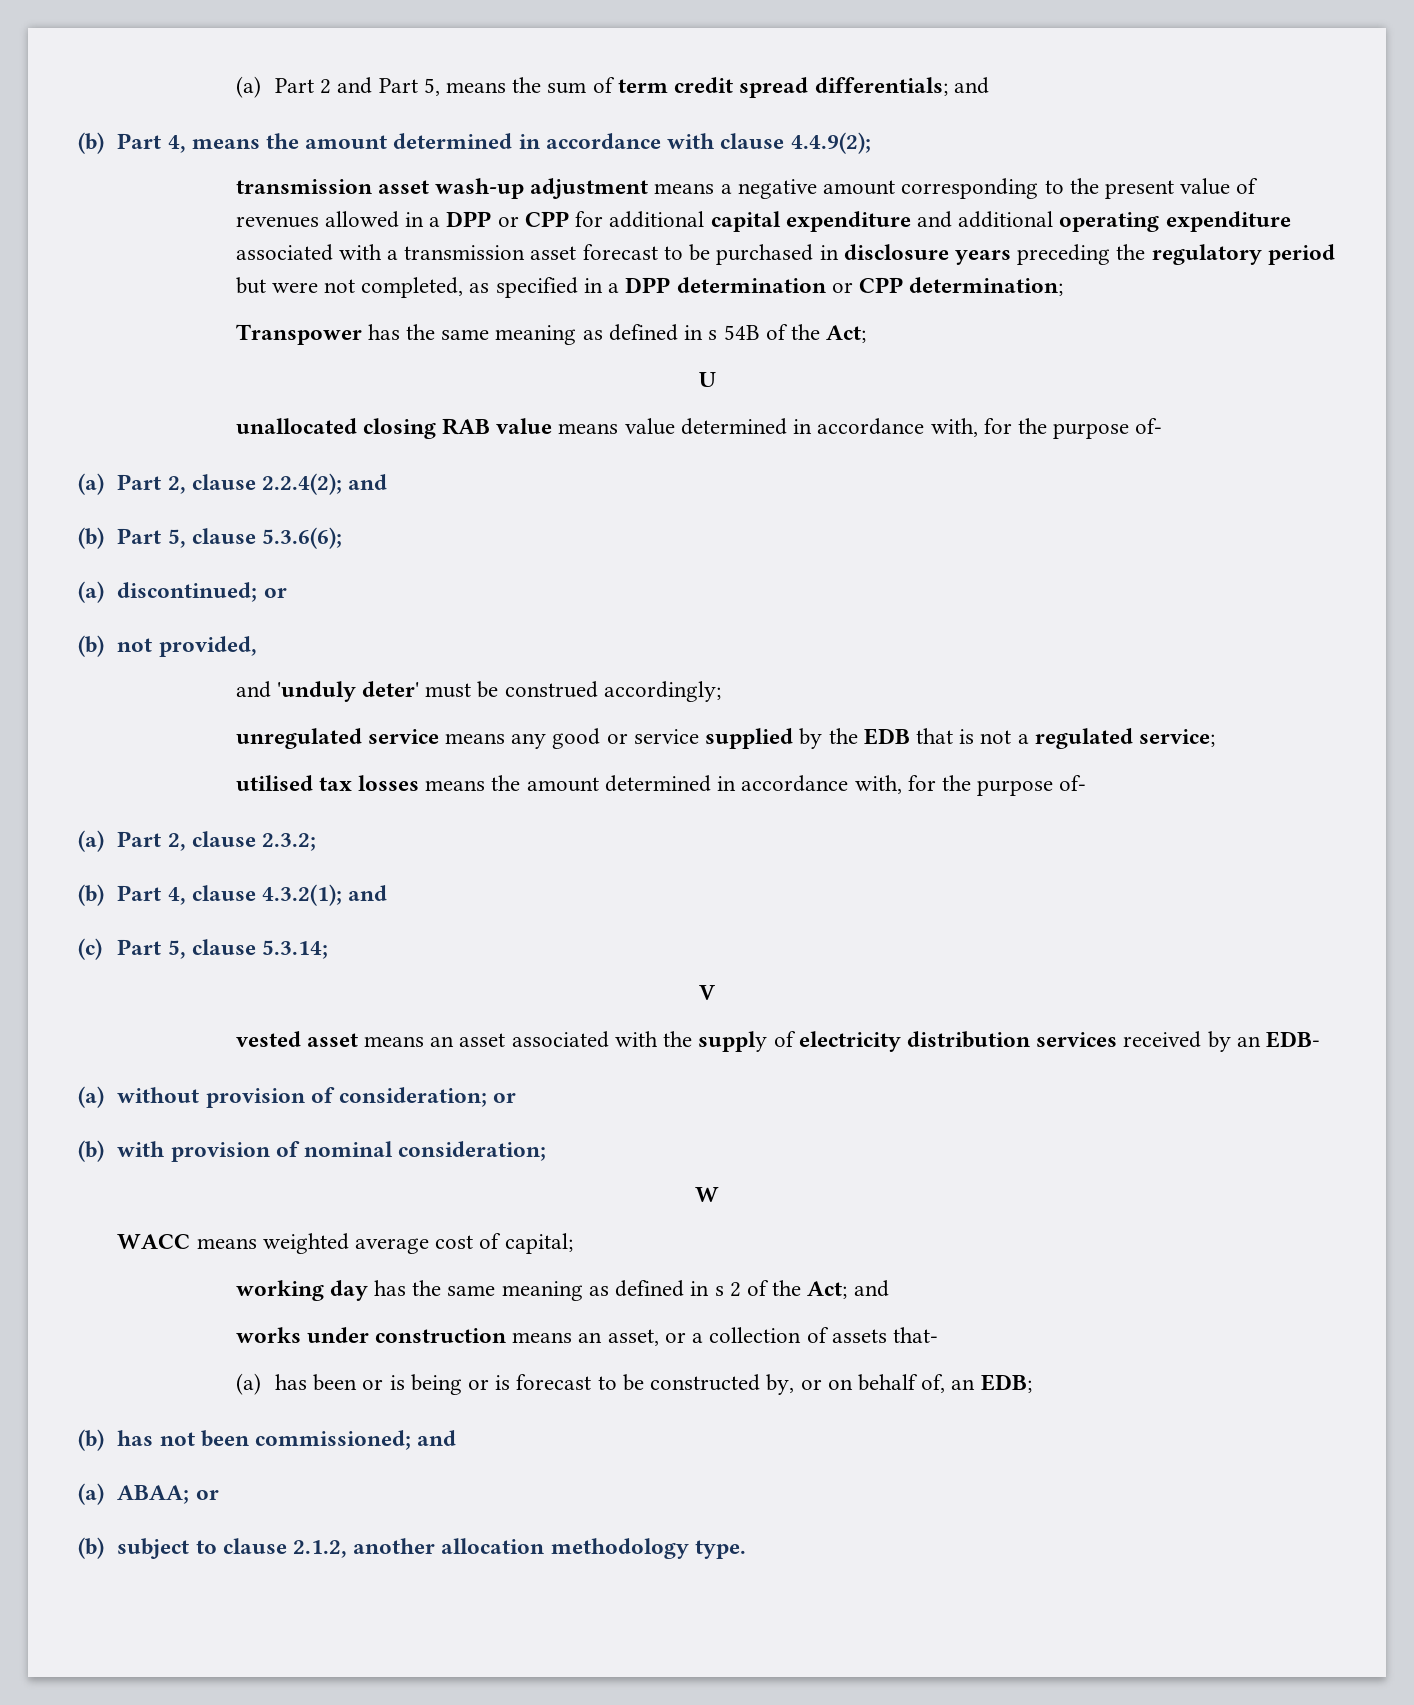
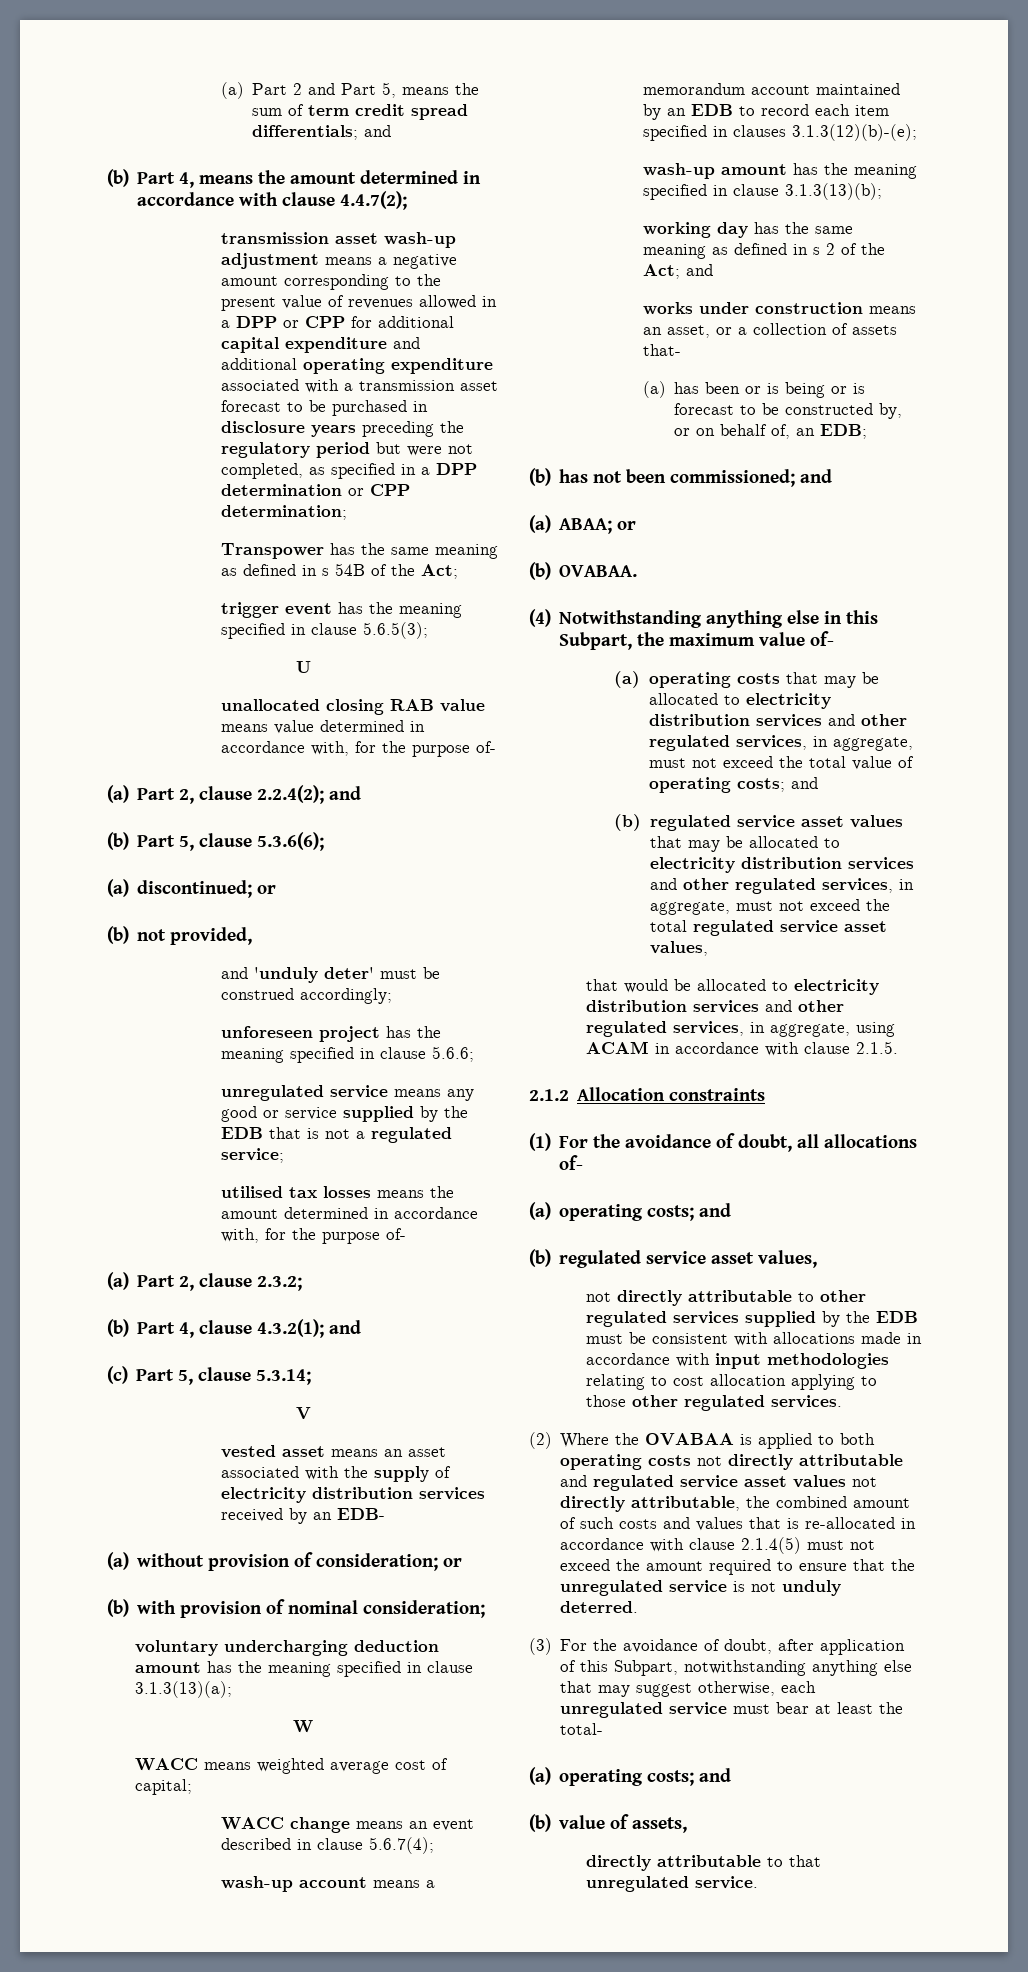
[790,132,871,154] 4.4.9(2); -> [340,191,408,210] 4.4.7(2);
(867, 334) none -> [220,602,462,618] [220,622,428,639] // trigger event has the meaning specified in clause 5.6.5(3);
(721, 691) none -> [220,1026,441,1042] [220,1046,474,1063] // unforeseen project has the meaning specified in clause 5.6.6;
(547, 1151) none -> [135,1640,440,1656] [135,1661,474,1677] [135,1681,233,1698] // voluntary undercharging deduction amount has the meaning specified in clause 3.1.3(13)(a);
(573, 1243) none -> [220,1817,474,1833] [220,1837,434,1854] [220,1876,435,1892] [642,83,900,95] [642,104,889,120] [642,124,917,141] [642,163,917,179] [642,183,882,200] // WACC change means an event described in clause 5.6.7(4); // wash-up account means a memorandum account maintained by an EDB to record each item specified in clauses 3.1.3(12)(b)-(e); // wash-up amount has the meaning specified in clause 3.1.3(13)(b);
[117,1538,746,1559] subject to clause 2.1.2, another allocation methodology type. -> [559,565,638,577] [529,609,879,628] [559,631,835,650] [614,671,879,688] [648,693,831,709] [648,714,907,727] [648,735,913,751] [648,756,914,770] [648,777,818,793] [614,814,903,831] [649,836,840,852] [649,857,914,873] [649,878,914,894] [649,899,890,915] [649,920,887,936] [649,941,708,956] [585,979,879,995] [585,1000,844,1013] [585,1021,895,1037] [585,1041,898,1056] [529,1087,766,1101] [529,1133,918,1152] [559,1155,584,1170] [529,1202,732,1221] [529,1249,818,1268] [585,1290,866,1306] [585,1311,918,1327] [585,1332,922,1346] [585,1353,889,1369] [585,1374,877,1390] [585,1395,842,1411] [529,1432,876,1449] [560,1454,904,1470] [560,1475,878,1491] [560,1496,911,1512] [560,1517,917,1531] [560,1537,876,1554] [560,1559,916,1575] [560,1580,842,1596] [560,1601,639,1613] [529,1638,906,1655] [560,1660,913,1676] [560,1681,817,1697] [560,1702,904,1718] [560,1723,604,1735] [529,1767,732,1786] [529,1814,688,1833] [585,1855,821,1871] [585,1876,758,1892] OVABAA. // (4) Notwithstanding anything else in this Subpart, the maximum value of- // (a) operating costs that may be allocated to electricity distribution services and other regulated services, in aggregate, must not exceed the total value of operating costs; and // (b) regulated service asset values that may be allocated to electricity distribution services and other regulated services, in aggregate, must not exceed the total regulated service asset values, // that would be allocated to electricity distribution services and other regulated services, in aggregate, using ACAM in accordance with clause 2.1.5. // 2.1.2 Allocation constraints // (1) For the avoidance of doubt, all allocations of- // (a) operating costs; and // (b) regulated service asset values, // not directly attributable to other regulated services supplied by the EDB must be consistent with allocations made in accordance with input methodologies relating to cost allocation applying to those other regulated services. // (2) Where the OVABAA is applied to both operating costs not directly attributable and regulated service asset values not directly attributable, the combined amount of such costs and values that is re-allocated in accordance with clause 2.1.4(5) must not exceed the amount required to ensure that the unregulated service is not unduly deterred. // (3) For the avoidance of doubt, after application of this Subpart, notwithstanding anything else that may suggest otherwise, each unregulated service must bear at least the total- // (a) operating costs; and // (b) value of assets, // directly attributable to that unregulated service.

